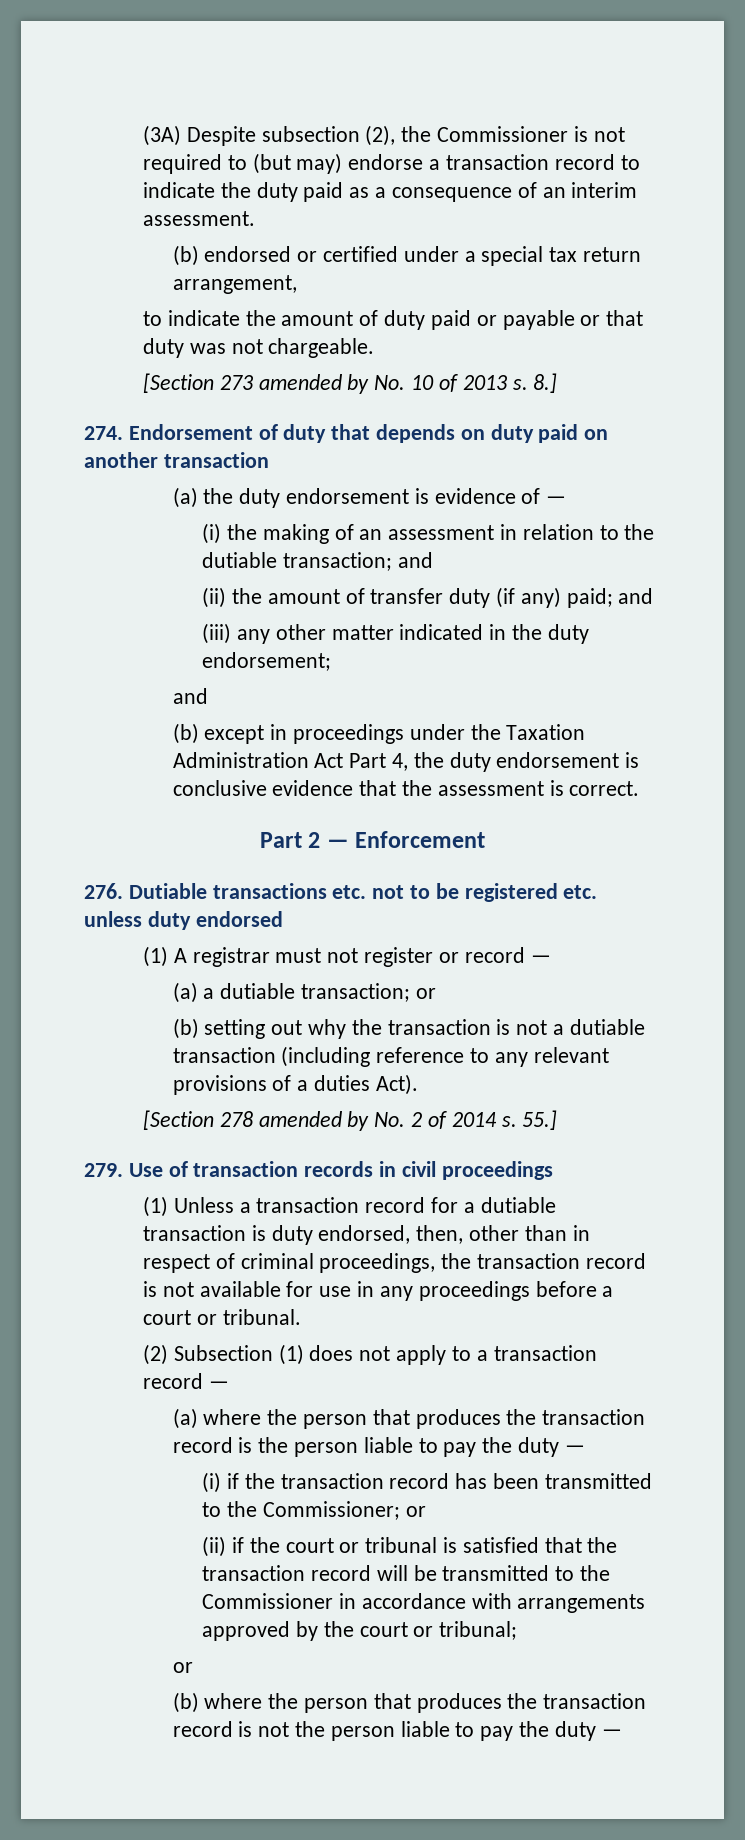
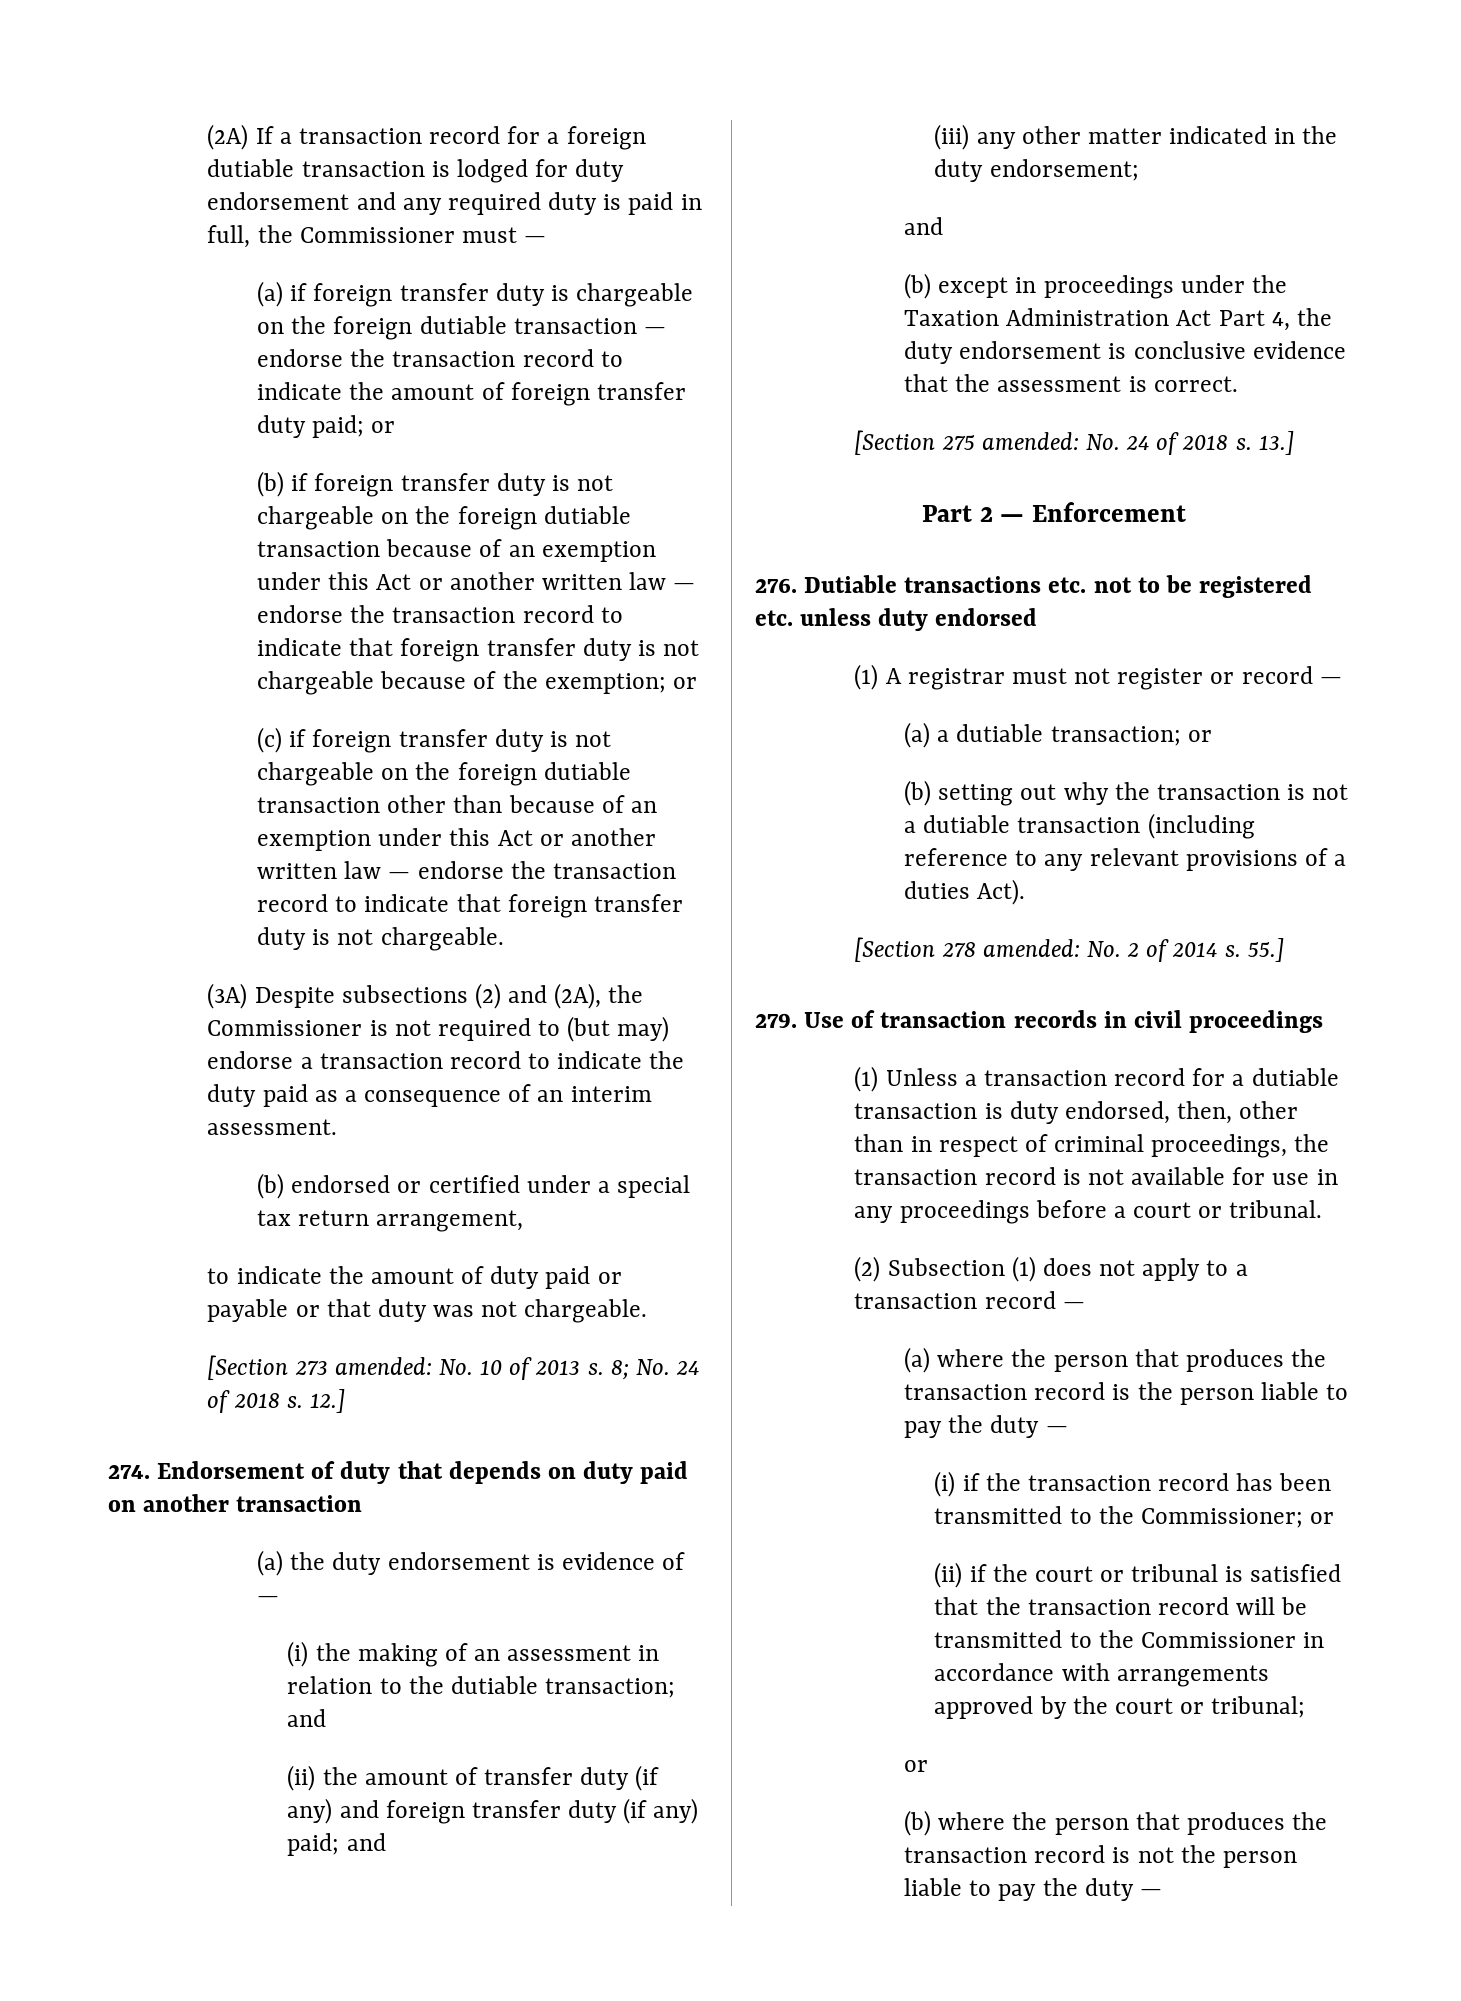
[143,125,396,146] (3A) Despite subsection (2), -> [207,124,646,150] [207,159,625,183] [207,192,702,215] [207,225,547,248] [257,281,694,307] [257,316,666,340] [257,349,623,367] [257,382,686,406] [257,415,396,438] [257,471,614,497] [257,506,631,530] [257,539,656,562] [257,572,696,590] [257,605,623,623] [257,638,700,662] [257,671,697,695] [257,727,612,753] [257,762,631,786] [257,795,657,813] [257,828,656,851] [257,861,676,879] [257,894,683,918] [257,927,504,951] [207,983,602,1009] (2A) If a transaction record for a foreign dutiable transaction is lodged for duty endorsement and any required duty is paid in full, the Commissioner must — // (a) if foreign transfer duty is chargeable on the foreign dutiable transaction — endorse the transaction record to indicate the amount of foreign transfer duty paid; or // (b) if foreign transfer duty is not chargeable on the foreign dutiable transaction because of an exemption under this Act or another written law — endorse the transaction record to indicate that foreign transfer duty is not chargeable because of the exemption; or // (c) if foreign transfer duty is not chargeable on the foreign dutiable transaction other than because of an exemption under this Act or another written law — endorse the transaction record to indicate that foreign transfer duty is not chargeable. // (3A) Despite subsections (2) and (2A),
[258,374,370,394] amended by -> [334,1357,432,1375] amended:
[533,373,558,393] 8.] -> [610,1359,699,1380] [207,1389,345,1413] 8; No. 24 of 2018 s. 12.]
(561, 597) none -> [339,1798,699,1824] and foreign transfer duty (if any)
(640, 788) none -> [854,430,1294,455] // [Section 275 amended: No. 24 of 2018 s. 13.]
[258,1111,370,1131] amended by -> [982,939,1080,957] amended:

